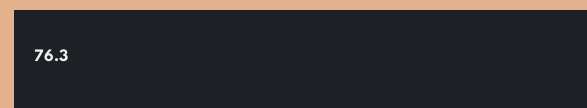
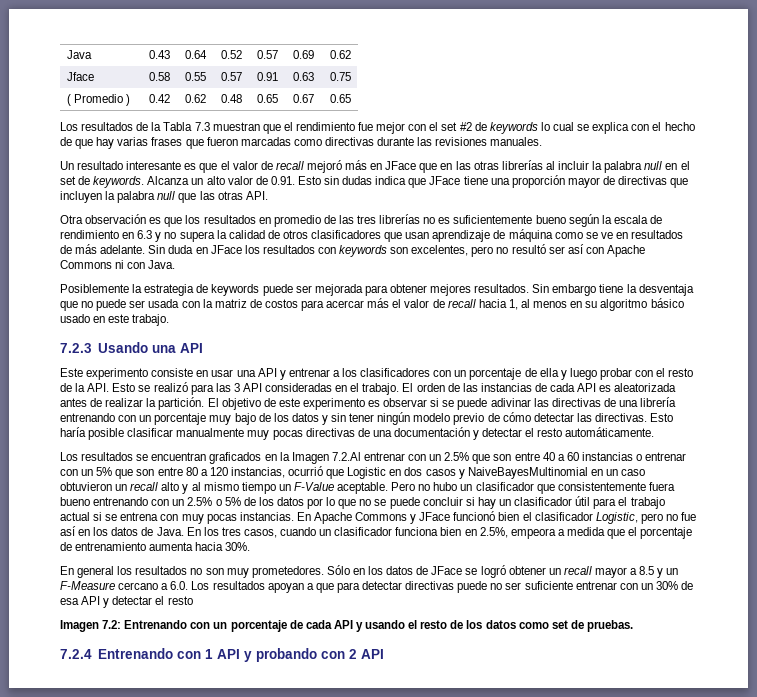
[34,49,68,62] 76.3 -> [67,50,93,59] [148,50,170,59] [184,50,207,59] [220,50,242,59] [256,50,278,59] [292,50,314,59] [329,50,351,59] [67,72,95,81] [148,72,170,81] [184,72,206,81] [220,72,242,81] [256,72,278,81] [292,72,314,81] [329,72,351,81] [67,94,131,106] [148,94,170,103] [184,94,206,103] [220,94,242,103] [256,94,278,103] [292,94,314,103] [329,94,351,103] [60,122,695,134] [60,137,543,149] [60,160,690,173] [60,175,689,188] [60,191,268,203] [60,214,662,227] [60,229,684,242] [60,244,645,257] [60,260,176,269] [60,284,694,296] [60,298,684,311] [60,314,170,326] [60,342,203,353] [60,368,694,380] [60,382,677,395] [60,397,677,410] [60,412,674,425] [60,427,655,440] [60,452,687,464] [60,466,646,479] [60,482,675,494] [60,496,665,509] [60,511,697,524] [60,526,693,539] [60,542,251,551] [60,565,679,578] [60,581,694,593] [60,596,193,608] [60,620,633,632] [60,648,384,662] Java | 0.43 | 0.64 | 0.52 | 0.57 | 0.69 | 0.62 // Jface | 0.58 | 0.55 | 0.57 | 0.91 | 0.63 | 0.75 // ( Promedio ) | 0.42 | 0.62 | 0.48 | 0.65 | 0.67 | 0.65 // Los resultados de la Tabla 7.3 muestran que el rendimiento fue mejor con el set #2 de keywords lo cual se explica con el hecho de que hay varias frases que fueron marcadas como directivas durante las revisiones manuales. // Un resultado interesante es que el valor de recall mejoró más en JFace que en las otras librerías al incluir la palabra null en el set de keywords. Alcanza un alto valor de 0.91. Esto sin dudas indica que JFace tiene una proporción mayor de directivas que incluyen la palabra null que las otras API. // Otra observación es que los resultados en promedio de las tres librerías no es suficientemente bueno según la escala de rendimiento en 6.3 y no supera la calidad de otros clasificadores que usan aprendizaje de máquina como se ve en resultados de más adelante. Sin duda en JFace los resultados con keywords son excelentes, pero no resultó ser así con Apache Commons ni con Java. // Posiblemente la estrategia de keywords puede ser mejorada para obtener mejores resultados. Sin embargo tiene la desventaja que no puede ser usada con la matriz de costos para acercar más el valor de recall hacia 1, al menos en su algoritmo básico usado en este trabajo. // 7.2.3 Usando una API // Este experimento consiste en usar una API y entrenar a los clasificadores con un porcentaje de ella y luego probar con el resto de la API. Esto se realizó para las 3 API consideradas en el trabajo. El orden de las instancias de cada API es aleatorizada antes de realizar la partición. El objetivo de este experimento es observar si se puede adivinar las directivas de una librería entrenando con un porcentaje muy bajo de los datos y sin tener ningún modelo previo de cómo detectar las directivas. Esto haría posible clasificar manualmente muy pocas directivas de una documentación y detectar el resto automáticamente. // Los resultados se encuentran graficados en la Imagen 7.2.Al entrenar con un 2.5% que son entre 40 a 60 instancias o entrenar con un 5% que son entre 80 a 120 instancias, ocurrió que Logistic en dos casos y NaiveBayesMultinomial en un caso obtuvieron un recall alto y al mismo tiempo un F-Value aceptable. Pero no hubo un clasificador que consistentemente fuera bueno entrenando con un 2.5% o 5% de los datos por lo que no se puede concluir si hay un clasificador útil para el trabajo actual si se entrena con muy pocas instancias. En Apache Commons y JFace funcionó bien el clasificador Logistic, pero no fue así en los datos de Java. En los tres casos, cuando un clasificador funciona bien en 2.5%, empeora a medida que el porcentaje de entrenamiento aumenta hacia 30%. // En general los resultados no son muy prometedores. Sólo en los datos de JFace se logró obtener un recall mayor a 8.5 y un F-Measure cercano a 6.0. Los resultados apoyan a que para detectar directivas puede no ser suficiente entrenar con un 30% de esa API y detectar el resto // Imagen 7.2: Entrenando con un porcentaje de cada API y usando el resto de los datos como set de pruebas. // 7.2.4 Entrenando con 1 API y probando con 2 API

